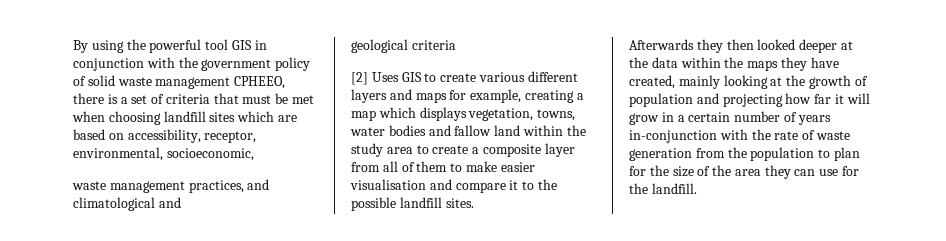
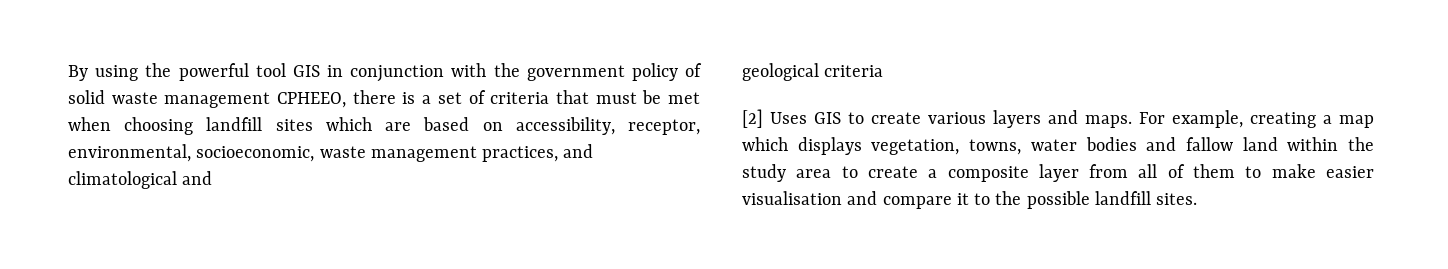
(254, 154) // -> (315, 154) none
[527,71,578,82] different -> (986, 118) none
[415,90,467,103] maps for -> [1085,112,1165,128] maps. For
[629,39,853,53] [629,57,839,71] [629,75,868,89] [629,93,870,107] [629,111,831,125] [629,129,850,143] [629,147,860,161] [629,165,860,179] [629,183,697,194] // Afterwards they then looked deeper at the data within the maps they have created, mainly looking at the growth of population and projecting how far it will grow in a certain number of years in-conjunction with the rate of waste generation from the population to plan for the size of the area they can use for the landfill. -> (1198, 199) none

